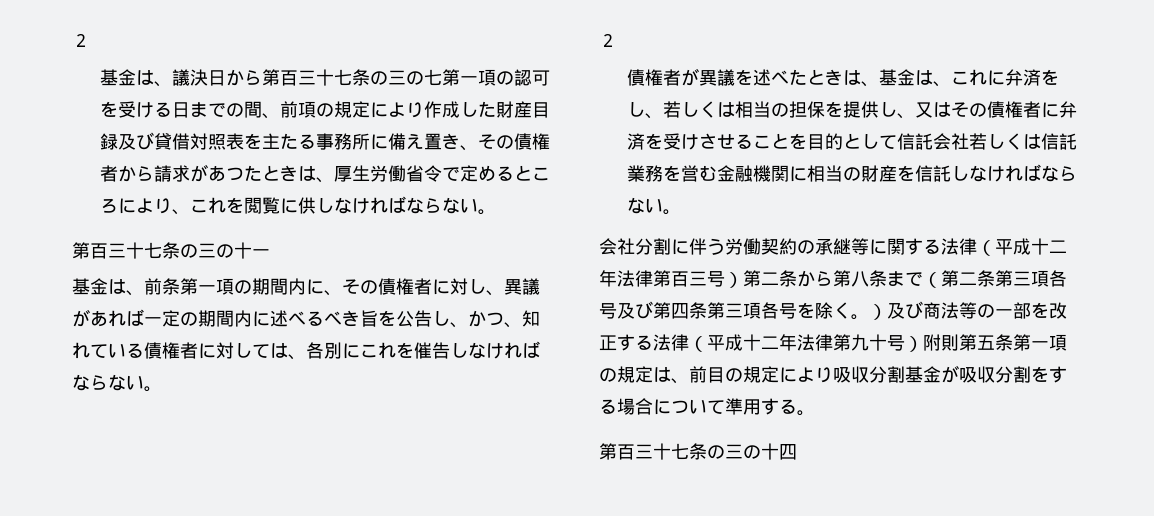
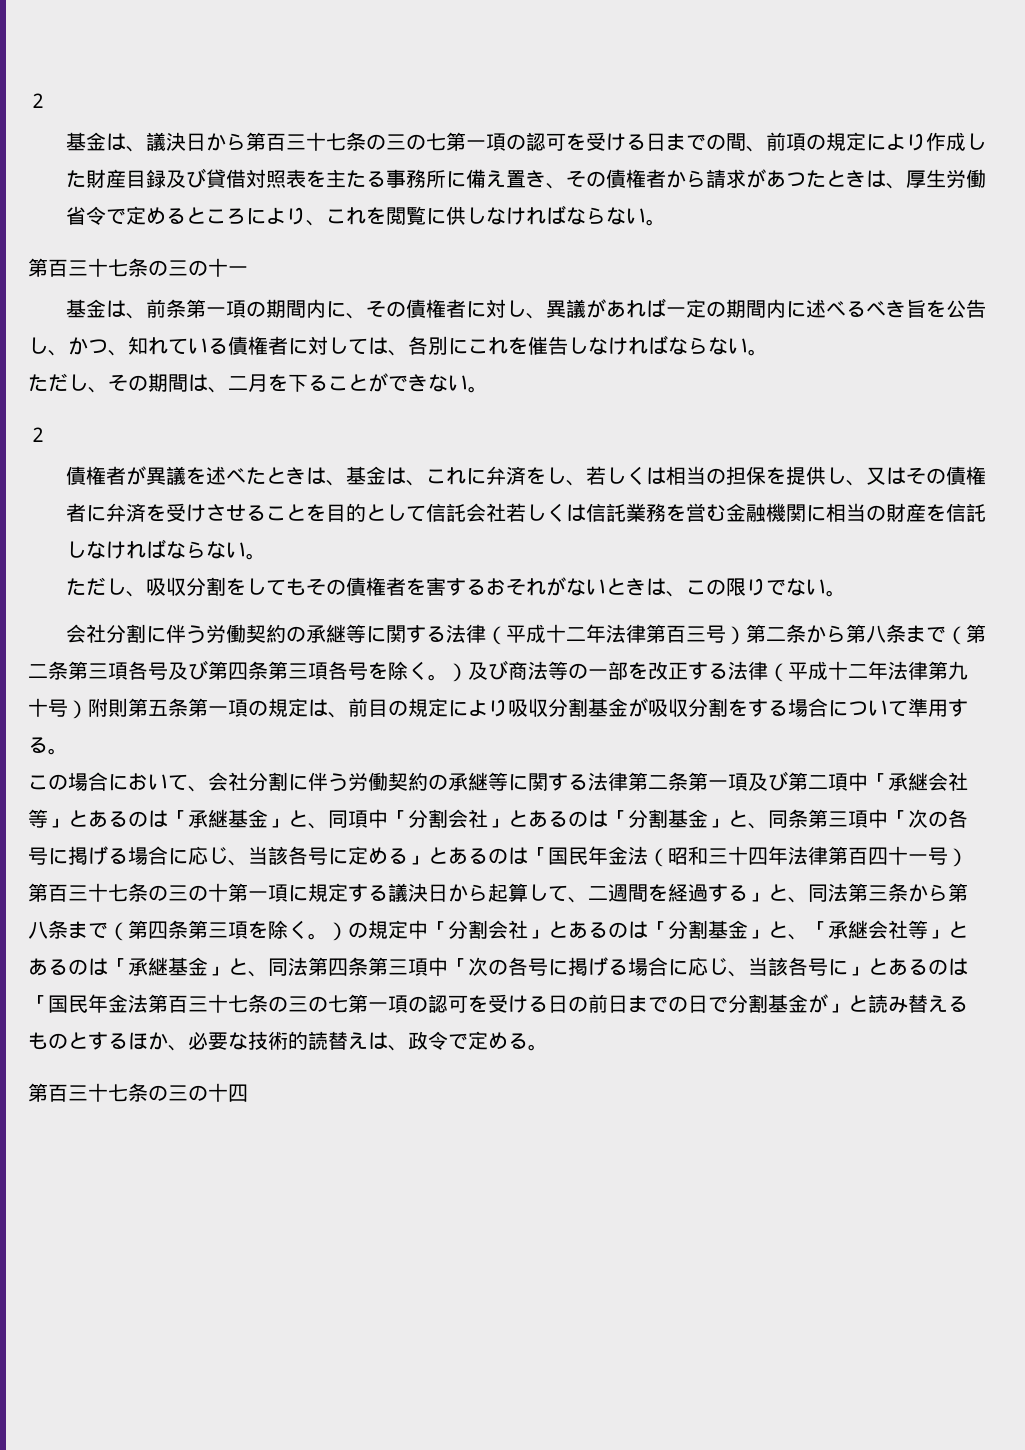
(162, 389) none -> [28,373,488,393] // ただし、その期間は、二月を下ることができない。
(681, 212) none -> [66,577,847,597] // ただし、吸収分割をしてもその債権者を害するおそれがないときは、この限りでない。
(815, 413) none -> [28,771,968,792] [28,809,968,829] [28,846,968,867] [28,883,968,903] [28,920,968,941] [28,957,968,977] [28,994,968,1013] [28,1031,548,1051] // この場合において、会社分割に伴う労働契約の承継等に関する法律第二条第一項及び第二項中「承継会社等」とあるのは「承継基金」と、同項中「分割会社」とあるのは「分割基金」と、同条第三項中「次の各号に掲げる場合に応じ、当該各号に定める」とあるのは「国民年金法（昭和三十四年法律第百四十一号）第百三十七条の三の十第一項に規定する議決日から起算して、二週間を経過する」と、同法第三条から第八条まで（第四条第三項を除く。）の規定中「分割会社」とあるのは「分割基金」と、「承継会社等」とあるのは「承継基金」と、同法第四条第三項中「次の各号に掲げる場合に応じ、当該各号に」とあるのは「国民年金法第百三十七条の三の七第一項の認可を受ける日の前日までの日で分割基金が」と読み替えるものとするほか、必要な技術的読替えは、政令で定める。

